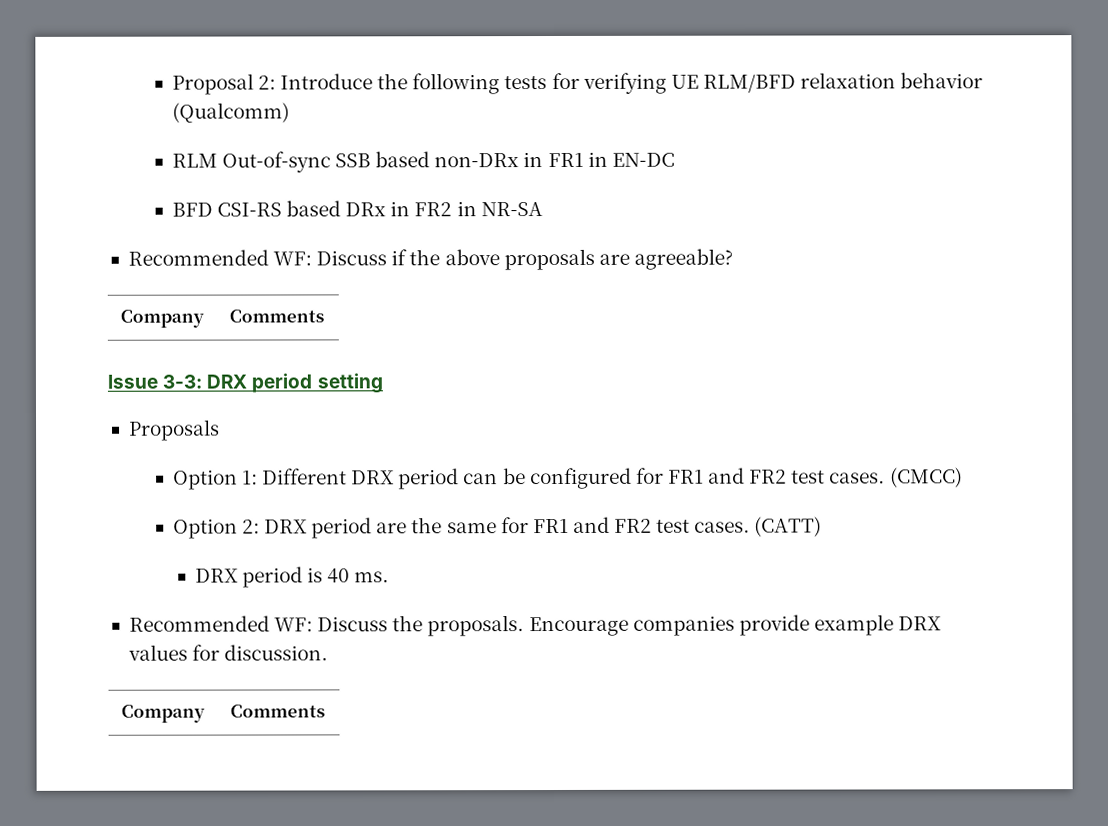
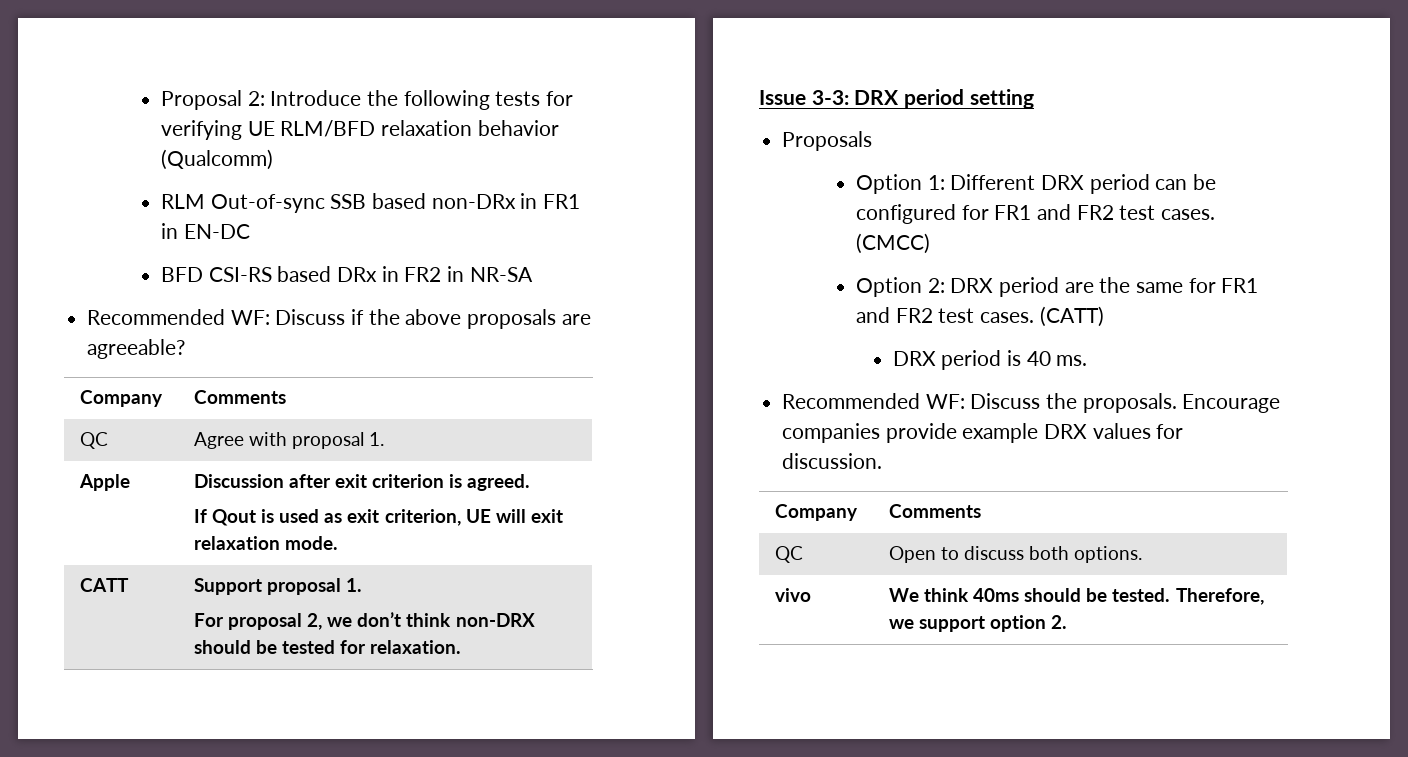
(324, 316) none -> [79,432,108,449] [193,432,385,449] [78,474,130,491] [193,474,531,491] [193,509,563,526] [193,536,338,550] [79,578,129,592] [193,578,363,595] [193,612,535,630] [193,640,462,654] // QC | Agree with proposal 1. // Apple | Discussion after exit criterion is agreed. // If Qout is used as exit criterion, UE will exit relaxation mode. // CATT | Support proposal 1. // For proposal 2, we don’t think non-DRX should be tested for relaxation.
(325, 711) none -> [774,546,803,563] [888,546,1143,563] [774,588,811,602] [888,588,1264,605] [888,615,1068,632] // QC | Open to discuss both options. // vivo | We think 40ms should be tested. Therefore, we support option 2.

